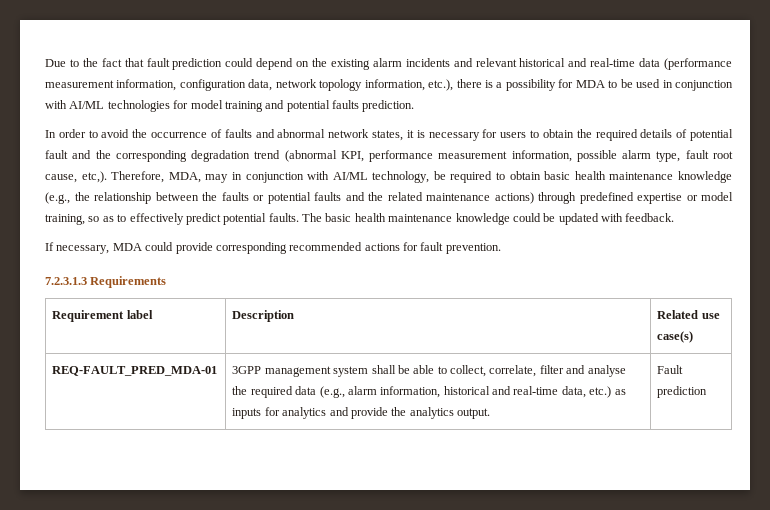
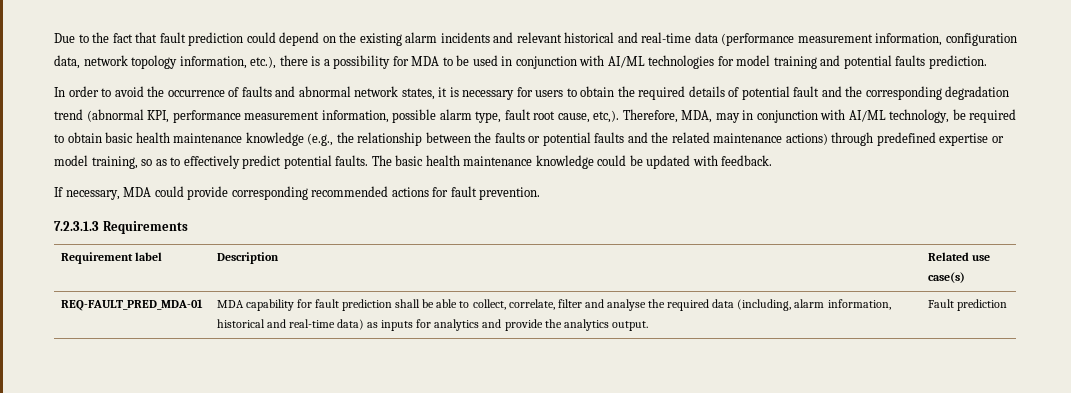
[232,366,369,377] 3GPP management system -> [216,299,392,311] MDA capability for fault prediction
[319,386,345,398] (e.g., -> [737,299,792,311] (including,
[561,386,612,398] data, etc.) -> [336,319,364,330] data)

